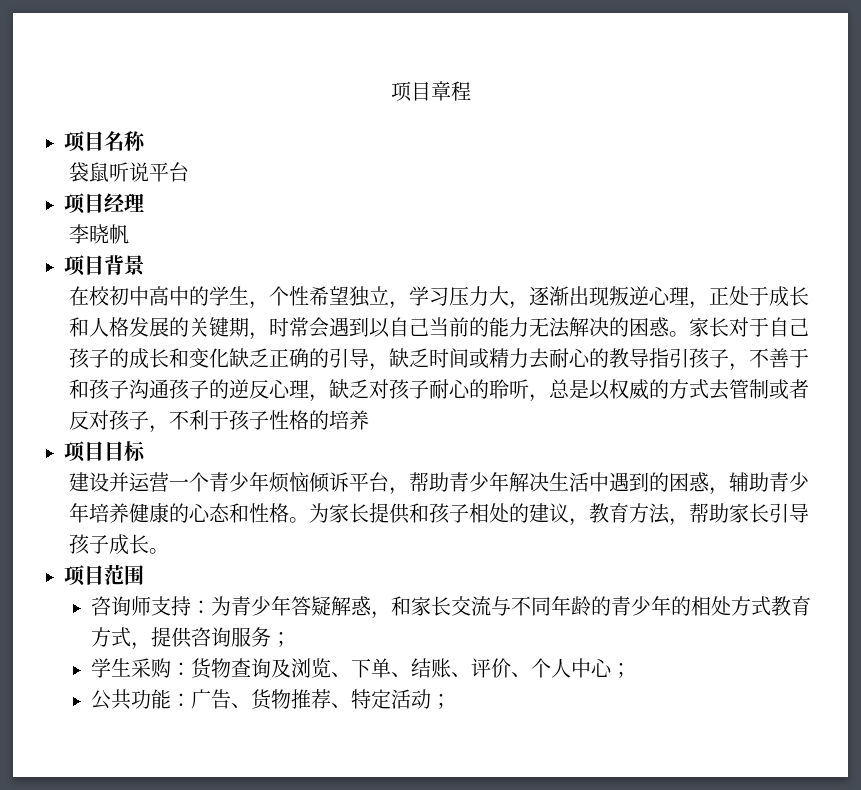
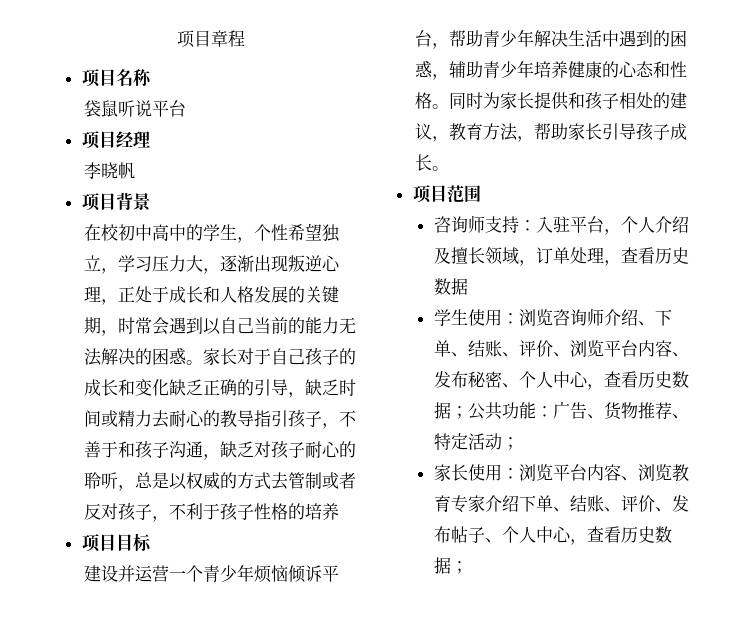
[169,379,310,400] 孩子的逆反心理 -> (203, 449) none
(310, 520) none -> [448,92,483,109] 同时
[211,596,812,619] [91,627,292,650] [91,658,332,679] 为青少年答疑解惑，和家长交流与不同年龄的青少年的相处方式教育方式，提供咨询服务； // 学生采购：货物查询及浏览 -> [535,216,689,235] [433,247,689,266] [433,278,468,295] [433,308,638,326] 入驻平台，个人介绍及擅长领域，订单处理，查看历史数据 // 学生使用：浏览咨询师介绍
[531,658,632,678] 个人中心； // -> [569,340,689,357] [433,371,689,390] [433,402,468,419] 浏览平台内容、发布秘密、个人中心，查看历史数据；
(452, 701) none -> [433,464,689,482] [433,495,689,513] [433,526,672,545] [433,557,468,574] // 家长使用：浏览平台内容、浏览教育专家介绍下单、结账、评价、发布帖子、个人中心，查看历史数据；

